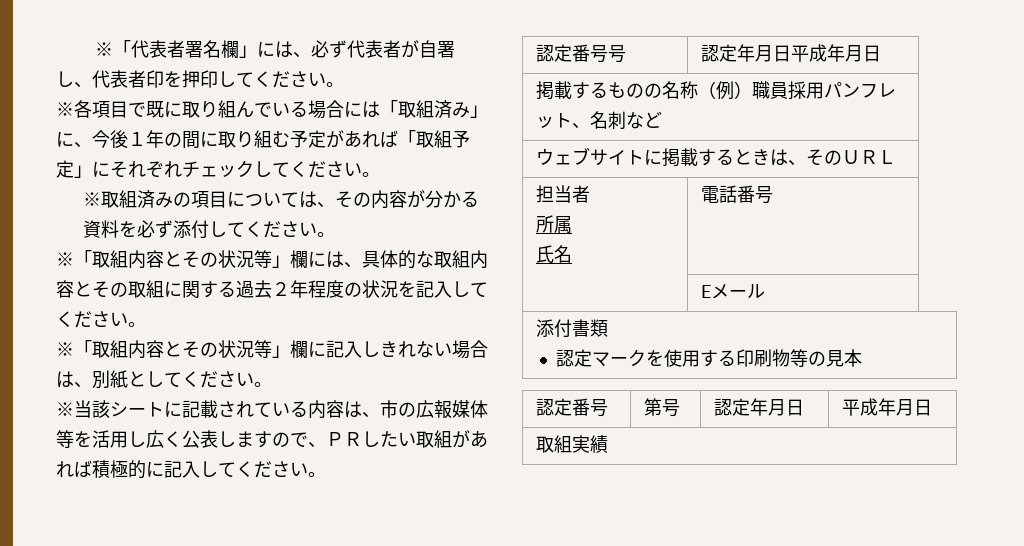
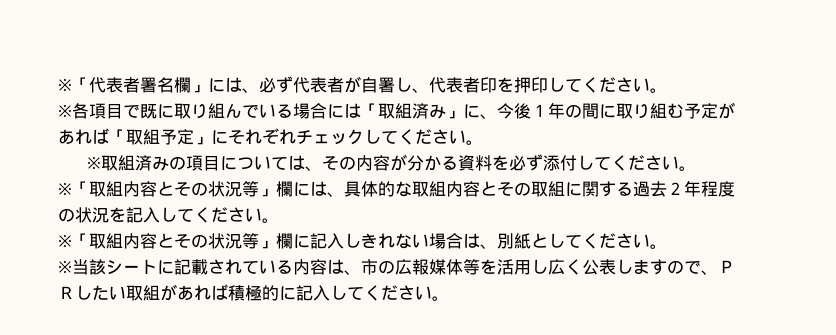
[536,44,627,63] [701,44,882,62] [536,81,897,100] [536,111,663,130] [536,147,897,167] [536,185,591,203] [536,215,573,233] [536,245,573,263] [701,185,774,204] [701,284,766,299] [536,319,609,338] [556,349,863,367] [536,398,609,417] [644,398,681,417] [714,398,805,416] [842,398,933,416] [536,435,609,453] // 認定番号号 | 認定年月日平成年月日 // 掲載するものの名称（例）職員採用パンフレット、名刺など // ウェブサイトに掲載するときは、そのＵＲＬ // 担当者 // 所属 // 氏名 | 電話番号 // | Eメール // 添付書類 // 認定マークを使用する印刷物等の見本 // 認定番号 | 第号 | 認定年月日 | 平成年月日 // 取組実績 -> (449, 298) none

